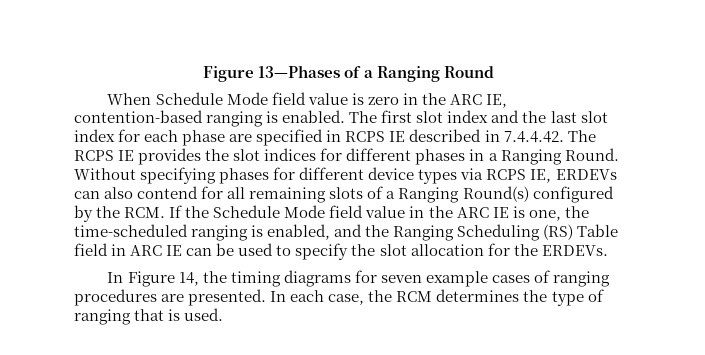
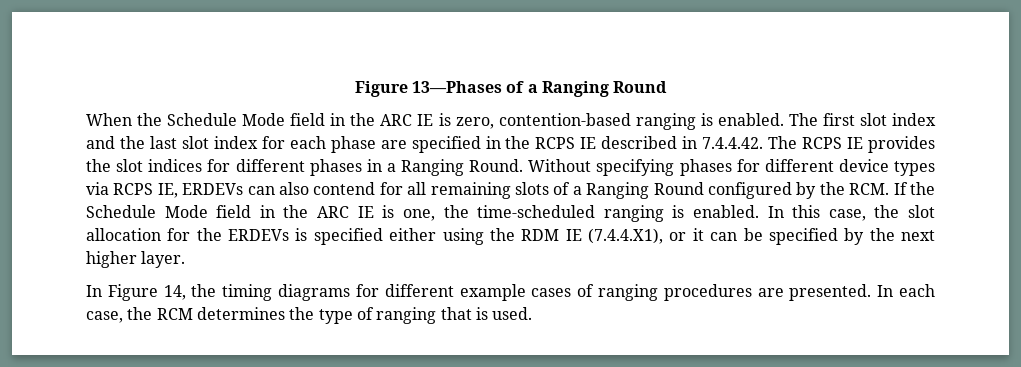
[155,92,507,108] Schedule Mode field value is zero in the ARC IE, -> [137,113,494,129] the Schedule Mode field in the ARC IE is zero,
(342, 136) none -> [505,136,531,149] the
[462,186,529,202] Round(s) -> [653,182,704,195] Round
[365,206,406,218] value -> (252, 211) none
[267,224,619,241] [74,243,349,260] enabled, and the Ranging Scheduling (RS) Table field in ARC IE can be used to specify -> [692,205,866,221] enabled. In this case,
[541,245,608,256] ERDEVs. -> [228,228,935,245] [86,251,186,268] ERDEVs is specified either using the RDM IE (7.4.4.X1), or it can be specified by the next higher layer.
[380,275,422,283] seven -> [384,284,454,297] different

